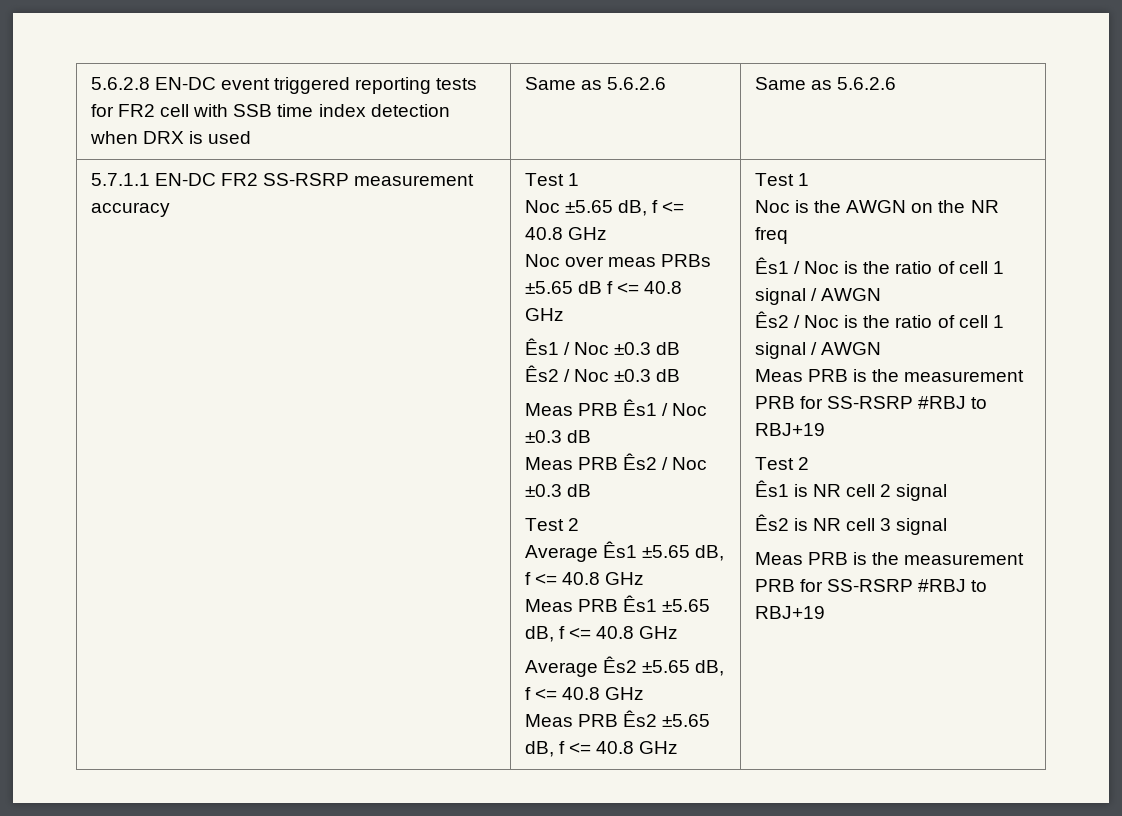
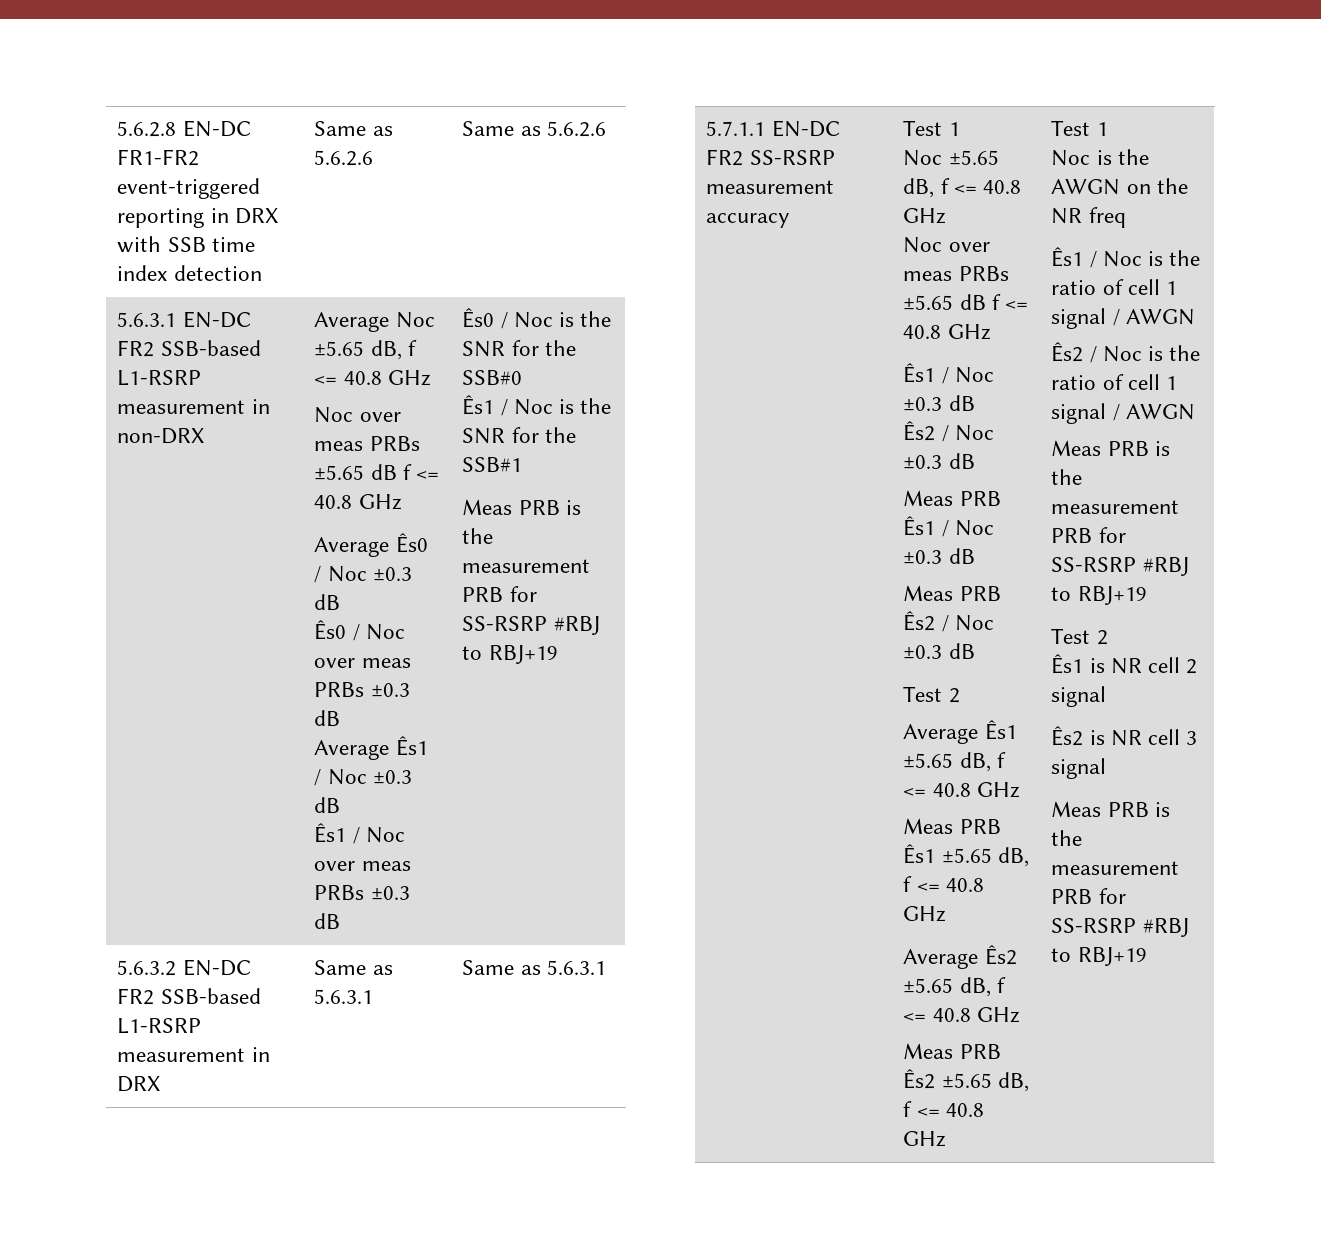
[220,77,478,94] [90,104,189,117] event triggered reporting tests for FR2 cell -> [117,149,200,166] [117,178,261,199] [117,208,278,228] FR1-FR2 event-triggered reporting in DRX
[89,131,252,144] when DRX is used -> (262, 273) none
(896, 83) none -> [117,311,252,328] [117,340,261,357] [117,370,202,386] [117,399,270,414] [117,428,205,444] [314,312,435,332] [314,340,417,360] [314,370,431,386] [314,407,401,423] [314,436,420,451] [314,464,439,480] [314,494,402,510] [314,533,428,557] [314,566,412,583] [314,594,341,610] [314,620,405,641] [314,658,411,668] [314,682,410,697] [314,710,341,726] [314,736,428,760] [314,769,412,786] [314,797,341,813] [314,823,405,844] [314,861,411,871] [314,885,410,900] [314,913,341,929] [462,308,612,329] [462,340,576,357] [462,370,523,385] [462,395,612,416] [462,427,576,444] [462,457,523,472] [462,499,581,515] [462,528,494,544] [462,559,591,573] [462,586,537,602] [462,616,600,635] [462,645,558,664] [117,959,252,976] [117,988,261,1005] [117,1018,202,1034] [117,1047,270,1062] [117,1076,161,1092] [314,960,393,975] [314,989,374,1004] [462,960,606,975] // 5.6.3.1 EN-DC FR2 SSB-based L1-RSRP measurement in non-DRX | Average Noc ±5.65 dB, f <= 40.8 GHz // Noc over meas PRBs ±5.65 dB f <= 40.8 GHz // Average Ês0 / Noc ±0.3 dB // Ês0 / Noc over meas PRBs ±0.3 dB // Average Ês1 / Noc ±0.3 dB // Ês1 / Noc over meas PRBs ±0.3 dB | Ês0 / Noc is the SNR for the SSB#0 // Ês1 / Noc is the SNR for the SSB#1 // Meas PRB is the measurement PRB for SS-RSRP #RBJ to RBJ+19 // 5.6.3.2 EN-DC FR2 SSB-based L1-RSRP measurement in DRX | Same as 5.6.3.1 | Same as 5.6.3.1

